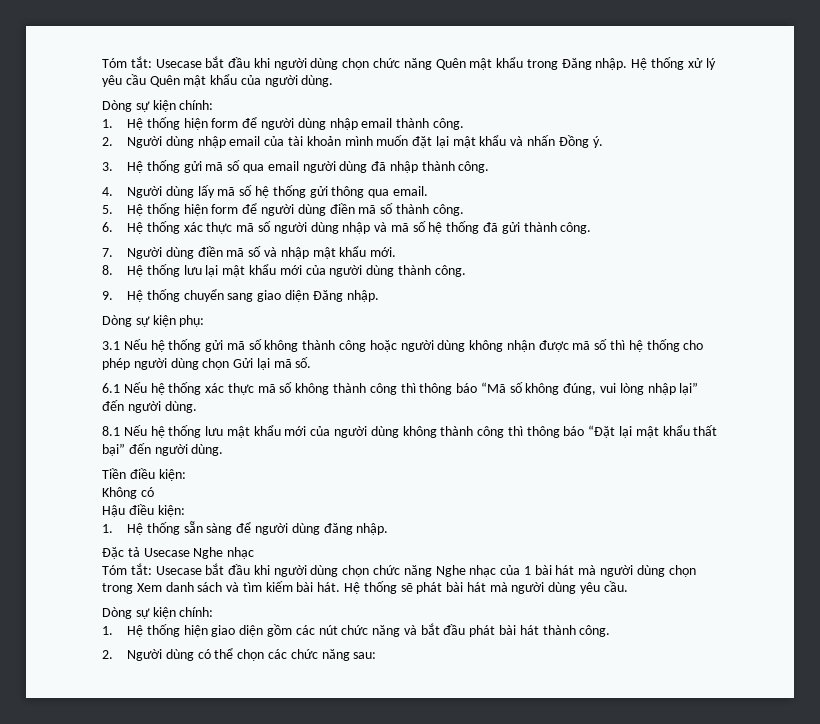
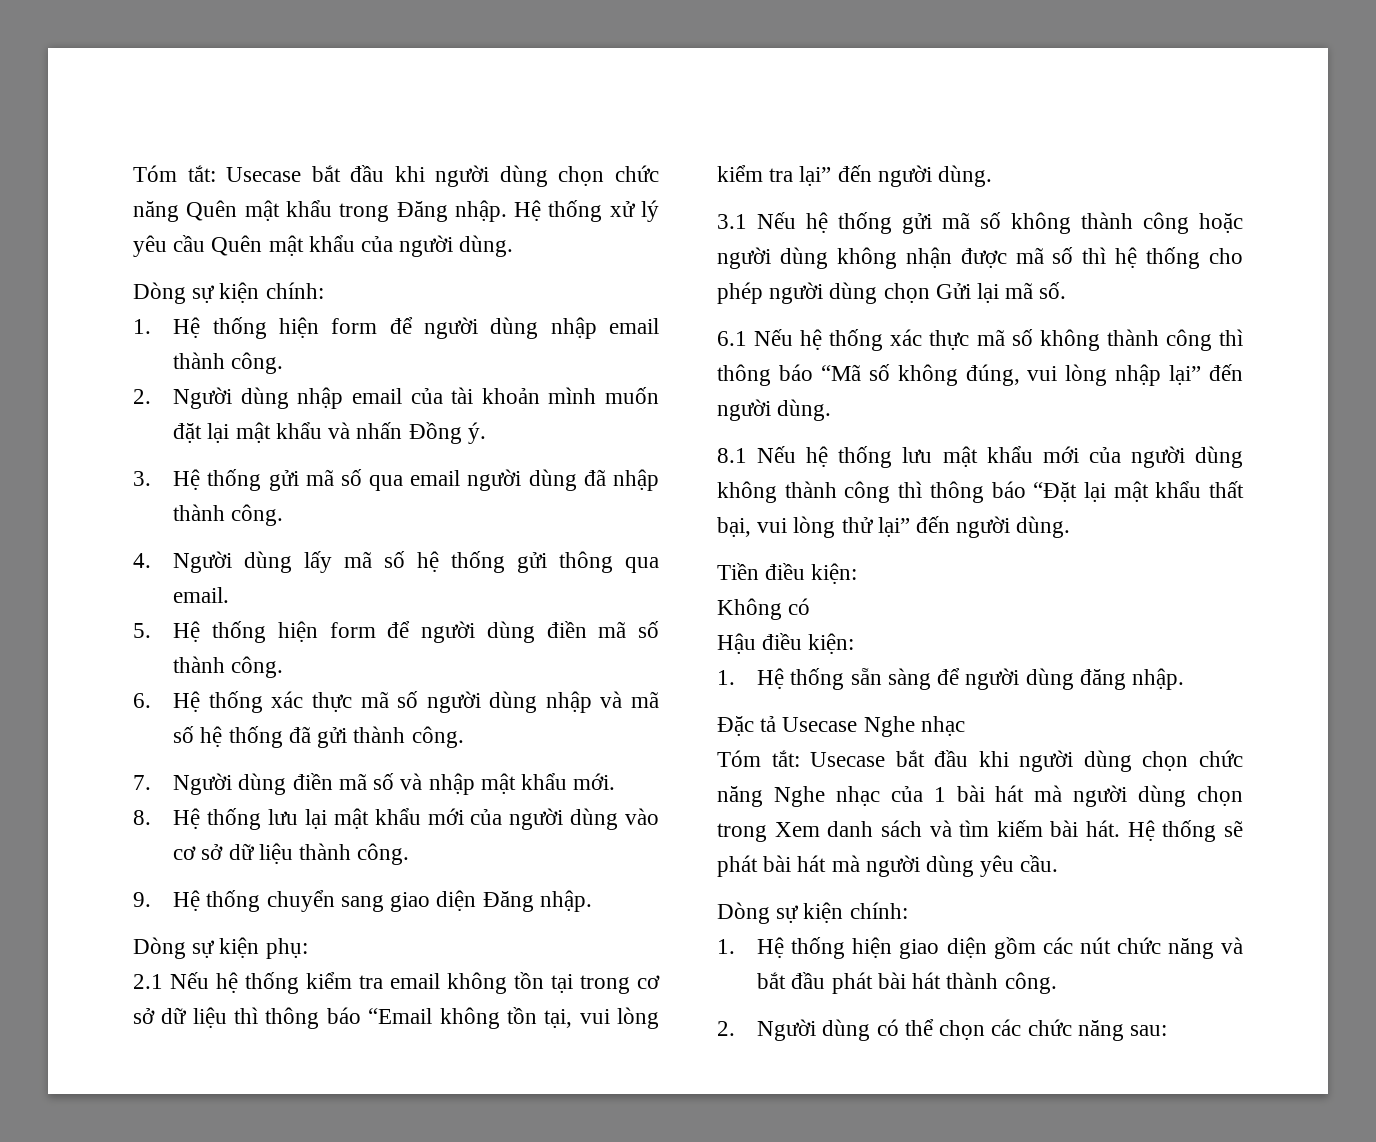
(395, 271) none -> [625,808,659,825] [173,843,293,864] vào cơ sở dữ liệu
(205, 321) none -> [133,972,660,994] [133,1007,659,1029] [717,165,993,187] // 2.1 Nếu hệ thống kiểm tra email không tồn tại trong cơ sở dữ liệu thì thông báo “Email không tồn tại, vui lòng kiểm tra lại” đến người dùng.
[102,443,125,456] bại” -> [717,516,910,538] bại, vui lòng thử lại”

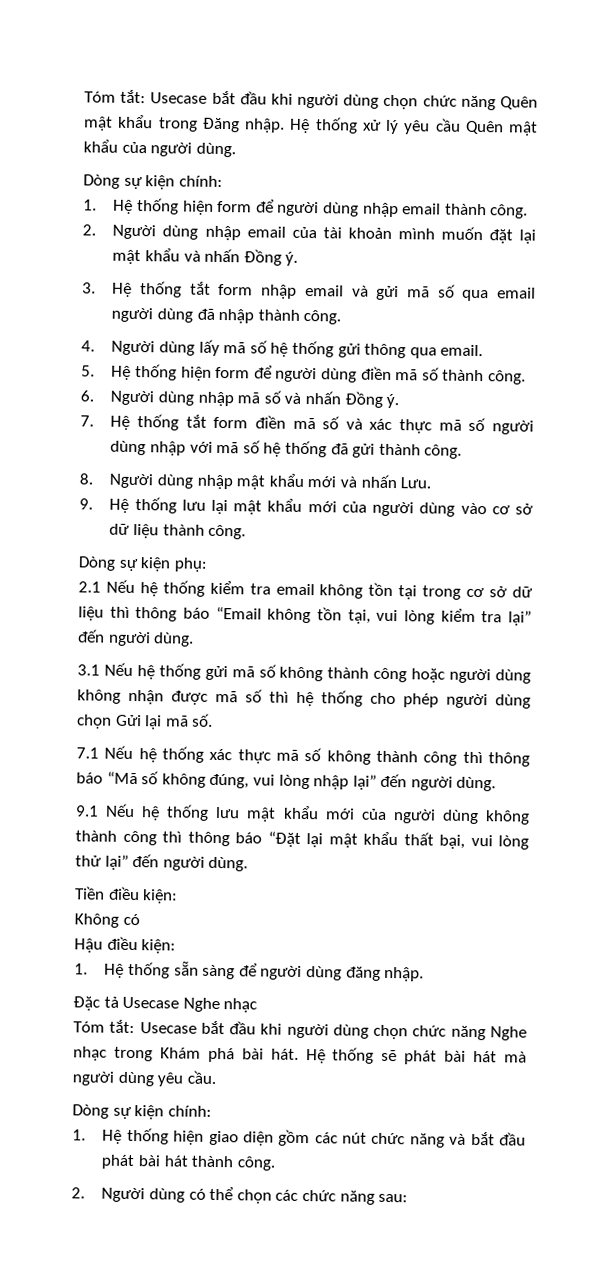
(262, 480) none -> [189,281,369,299] tắt form nhập email và
[173,691,263,713] Hệ thống -> [110,390,400,409] [80,414,363,431] Người dùng nhập mã số và nhấn Đồng ý. // 7. Hệ thống tắt form điền mã số và
[600,691,623,708] và -> [189,441,213,453] với
[133,773,616,795] [133,810,151,825] 7. Người dùng điền mã số và nhập mật khẩu mới. // 8. -> [79,473,432,490] [79,498,93,510] 8. Người dùng nhập mật khẩu mới và nhấn Lưu. // 9.
[133,890,592,912] // 9. Hệ thống chuyển sang giao diện Đăng nhập. -> (247, 532) none
[717,331,747,346] 6.1 -> [76,747,99,759] 7.1
[717,448,747,463] 8.1 -> [75,805,99,817] 9.1
[890,785,1243,807] [717,820,1043,842] của 1 bài hát mà người dùng chọn trong Xem danh sách và tìm kiếm -> [113,1046,235,1063] trong Khám phá

